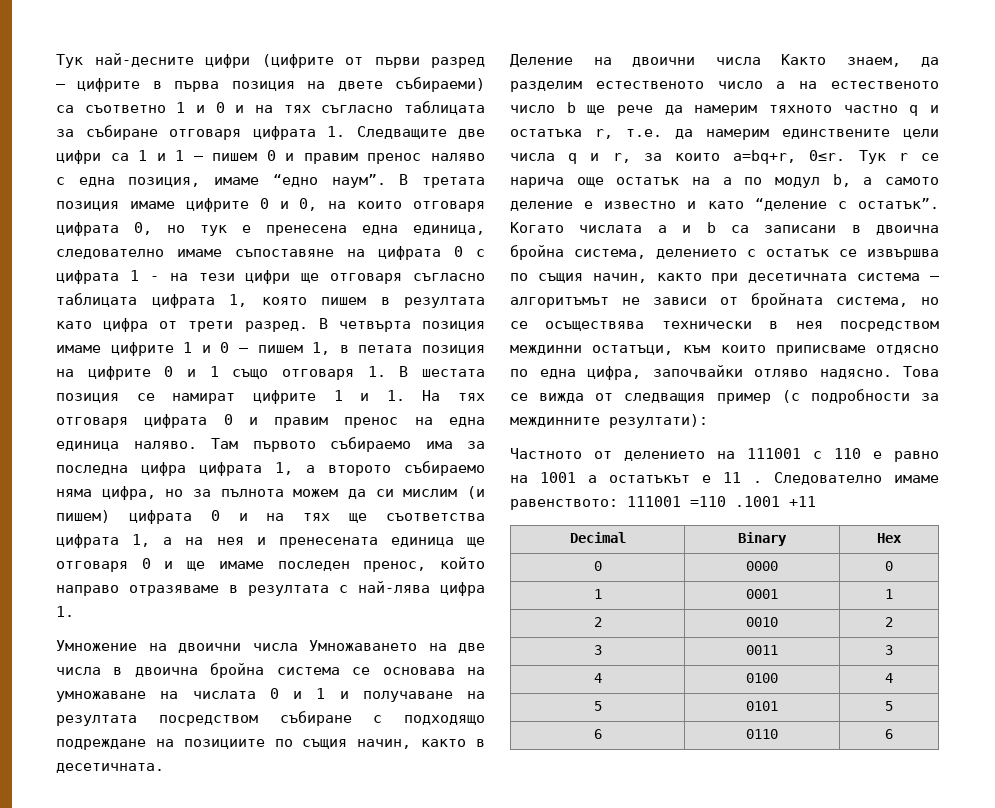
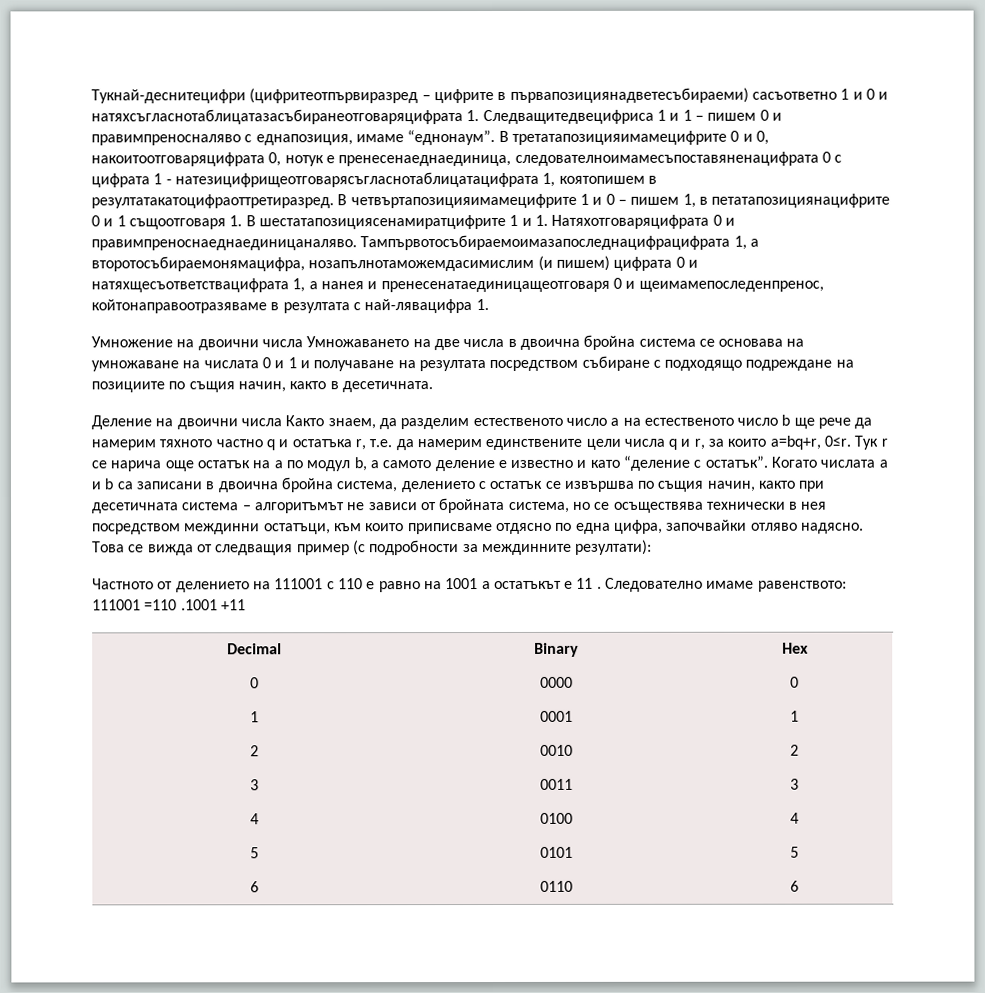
[56,53,485,68] [56,77,485,92] [56,101,485,115] [56,125,485,140] [56,150,129,164] Тук най-десните цифри (цифрите от първи разред – цифрите в първа позиция на двете събираеми) са съответно 1 и 0 и на тях съгласно таблицата за събиране отговаря цифрата 1. Следващите две цифри са -> [91,87,889,104] [91,109,654,125] Тукнай-деснитецифри (цифритеотпървиразред – цифрите в първапозициянадветесъбираеми) сасъответно 1 и 0 и натяхсъгласнотаблицатазасъбиранеотговаряцифрата 1. Следващитедвецифриса
[303,153,485,164] [56,174,486,188] [56,198,485,212] [56,222,485,236] [56,246,441,260] правим пренос наляво с една позиция, имаме “едно наум”. В третата позиция имаме цифрите 0 и 0, на които отговаря цифрата 0, но тук е пренесена една единица, следователно имаме съпоставяне на цифрата -> [91,129,769,146] [91,151,819,167] правимпреносналяво с еднапозиция, имаме “еднонаум”. В третатапозицияимамецифрите 0 и 0, накоитоотговаряцифрата 0, нотук е пренесенаеднаединица, следователноимамесъпоставяненацифрата
[169,270,485,284] [56,293,485,308] [56,318,486,332] [56,342,174,356] на тези цифри ще отговаря съгласно таблицата цифрата 1, която пишем в резултата като цифра от трети разред. В четвърта позиция имаме цифрите -> [174,171,657,188] [91,193,577,209] натезицифрищеотговарясъгласнотаблицатацифрата 1, коятопишем в резултатакатоцифраоттретиразред. В четвъртапозицияимамецифрите
[358,345,486,355] [56,366,486,380] [56,390,485,404] [56,414,485,428] [56,437,485,452] [56,461,485,476] [56,486,458,500] петата позиция на цифрите 0 и 1 също отговаря 1. В шестата позиция се намират цифрите 1 и 1. На тях отговаря цифрата 0 и правим пренос на една единица наляво. Там първото събираемо има за последна цифра цифрата 1, а второто събираемо няма цифра, но за пълнота можем да си мислим -> [711,193,891,208] [91,214,735,230] [91,234,759,251] [91,256,535,272] петатапозициянацифрите 0 и 1 същоотговаря 1. В шестатапозициясенамиратцифрите 1 и 1. Натяхотговаряцифрата 0 и правимпреноснаеднаединицаналяво. Тампървотосъбираемоимазапоследнацифрацифрата 1, а второтосъбираемонямацифра, нозапълнотаможемдасимислим
[266,513,485,523] [56,534,485,548] [56,557,486,572] [56,585,219,596] на тях ще съответства цифрата 1, а на нея и пренесената единица ще отговаря 0 и ще имаме последен пренос, който направо отразяваме -> [91,277,824,293] [91,299,267,314] натяхщесъответствацифрата 1, а нанея и пренесенатаединицащеотговаря 0 и щеимамепоследенпренос, койтонаправоотразяваме
[358,581,485,596] най-лява цифра -> [364,299,473,314] най-лявацифра

